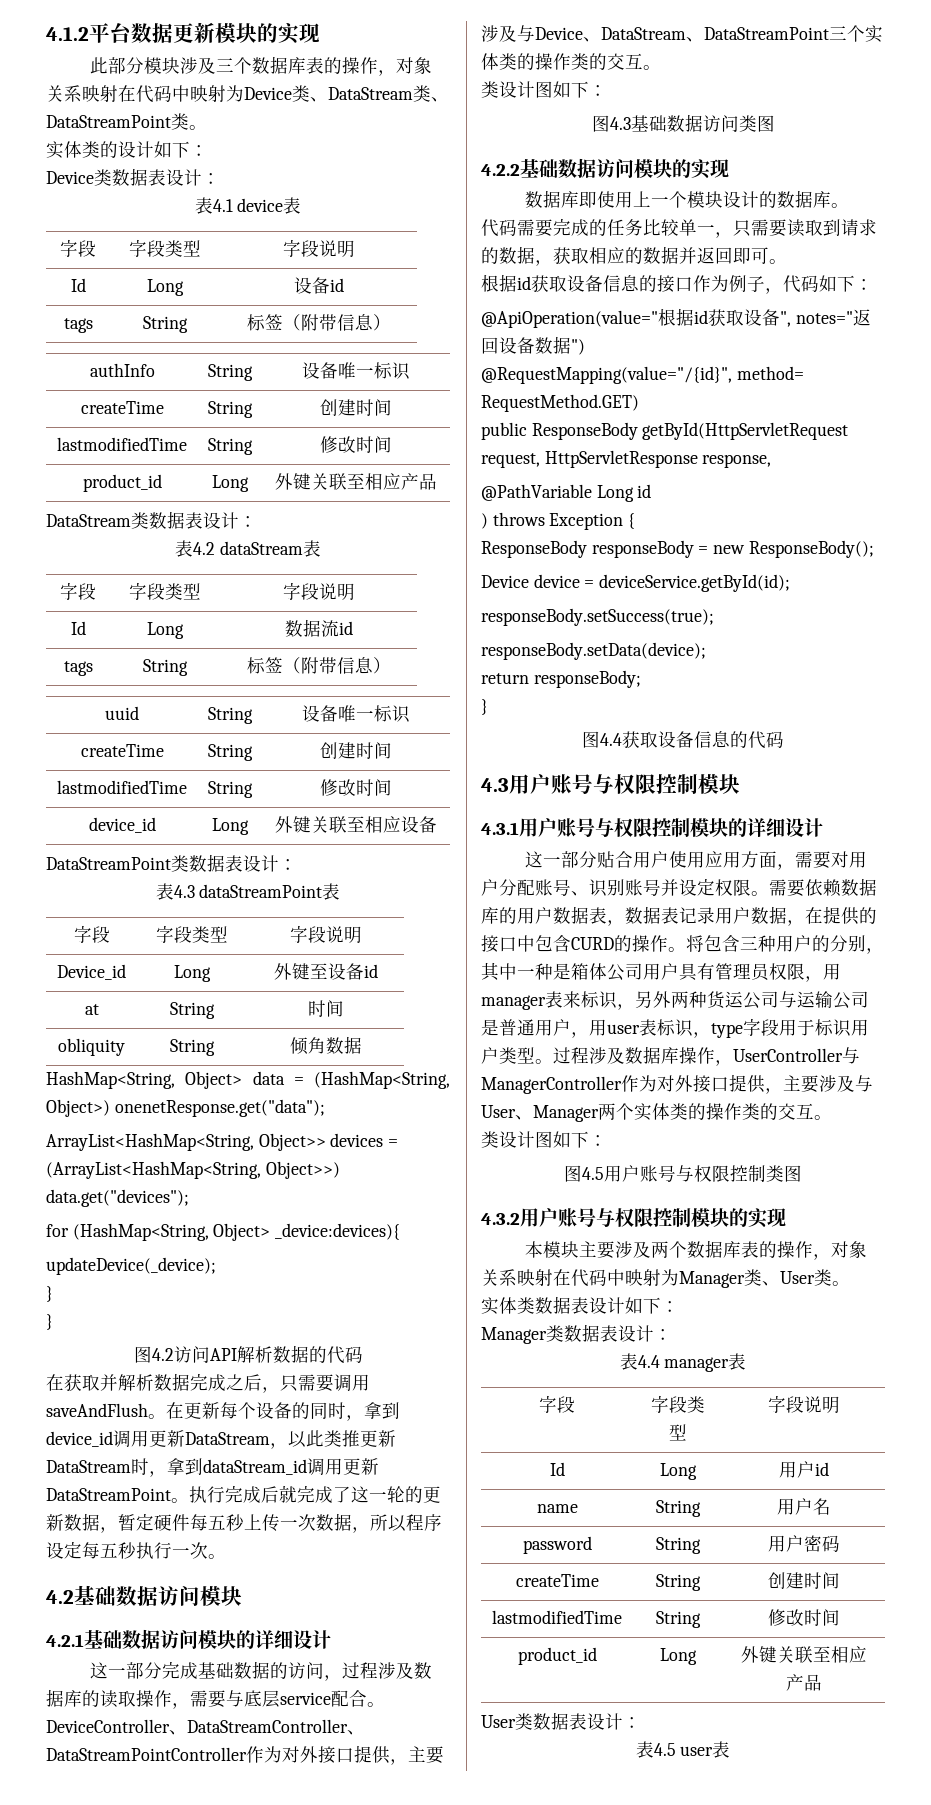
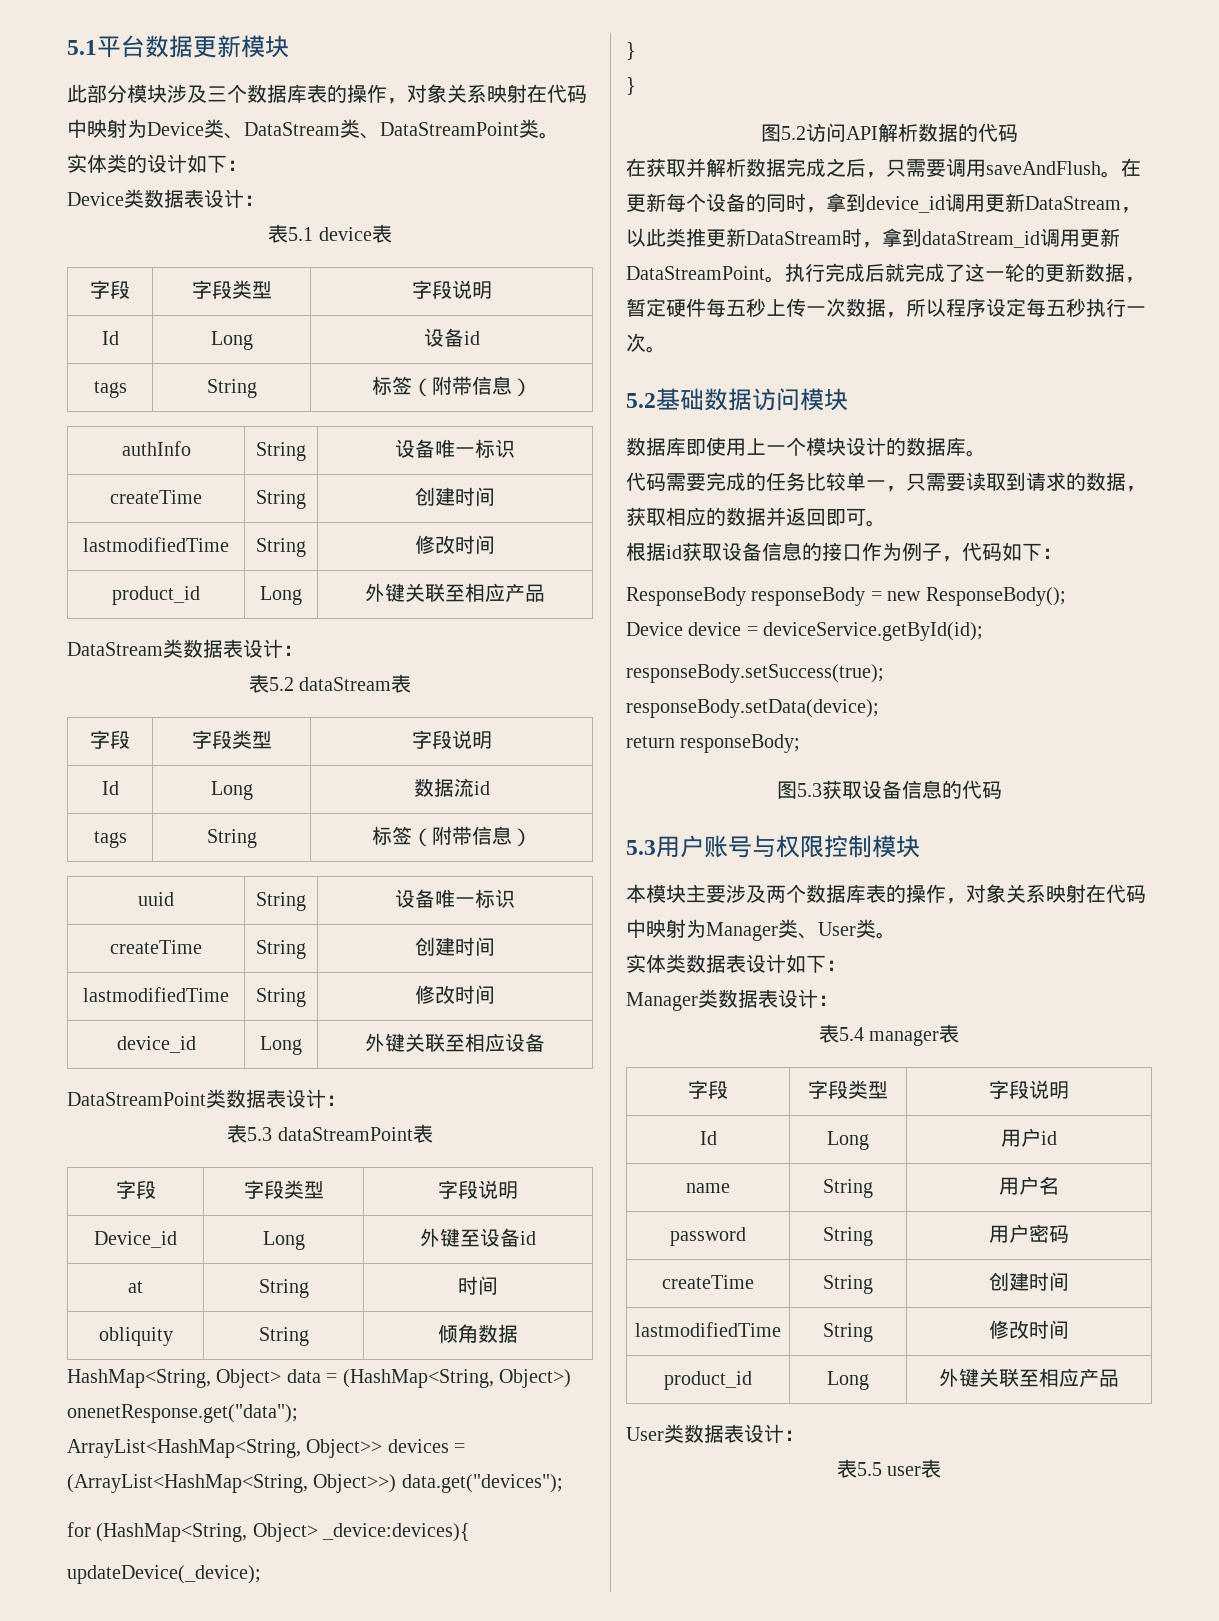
[46,27,89,41] 4.1.2 -> [67,40,97,55] 5.1
[257,23,320,44] 的实现 -> (289, 46) none
[212,199,233,212] 4.1 -> [288,227,314,241] 5.1
[193,542,216,555] 4.2 -> [268,677,294,691] 5.2
[173,885,195,898] 4.3 -> [247,1127,273,1141] 5.3
[151,1348,174,1361] 4.2 -> [780,126,806,140] 5.2
[46,1585,242,1606] [46,1629,331,1649] [90,1661,433,1681] [46,1689,385,1709] [46,1719,365,1735] [46,1745,444,1765] [481,25,883,43] [481,53,661,70] [481,81,607,98] [591,114,775,132] [481,158,729,179] 4.2基础数据访问模块 // 4.2.1基础数据访问模块的详细设计 // 这一部分完成基础数据的访问，过程涉及数据库的读取操作，需要与底层service配合。DeviceController、DataStreamController、DataStreamPointController作为对外接口提供，主要涉及与Device、DataStream、DataStreamPoint三个实体类的操作类的交互。 // 类设计图如下： // 图4.3基础数据访问类图 // 4.2.2基础数据访问模块的实现 -> [626,388,848,411] 5.2基础数据访问模块
[481,308,871,328] [481,336,585,355] [481,366,804,384] [481,394,639,412] [481,422,849,440] [481,450,772,468] [481,484,652,502] [481,512,636,530] // @ApiOperation(value="根据id获取设备", notes="返回设备数据") // @RequestMapping(value="/{id}", method= RequestMethod.GET) // public ResponseBody getById(HttpServletRequest request, HttpServletResponse response, // @PathVariable Long id // ) throws Exception { -> (1062, 553) none
[481,699,488,715] [582,731,622,748] // } // 图4.4 -> [776,781,822,799] // 图5.3
[481,774,740,794] [481,818,823,837] [525,851,868,870] [481,878,877,897] [481,906,877,926] [481,935,884,954] [481,962,841,982] [481,991,869,1010] [481,1018,869,1038] [481,1046,860,1066] [481,1074,873,1094] [481,1103,832,1122] [481,1131,607,1148] [564,1165,802,1182] [481,1208,786,1228] 4.3用户账号与权限控制模块 // 4.3.1用户账号与权限控制模块的详细设计 // 这一部分贴合用户使用应用方面，需要对用户分配账号、识别账号并设定权限。需要依赖数据库的用户数据表，数据表记录用户数据，在提供的接口中包含CURD的操作。将包含三种用户的分别，其中一种是箱体公司用户具有管理员权限，用manager表来标识，另外两种货运公司与运输公司是普通用户，用user表标识，type字段用于标识用户类型。过程涉及数据库操作，UserController与ManagerController作为对外接口提供，主要涉及与User、Manager两个实体类的操作类的交互。 // 类设计图如下： // 图4.5用户账号与权限控制类图 // 4.3.2用户账号与权限控制模块的实现 -> [626,835,920,858] 5.3用户账号与权限控制模块
[637,1355,660,1368] 4.4 -> [838,1027,864,1041] 5.4
[653,1743,676,1756] 4.5 -> [856,1462,882,1476] 5.5

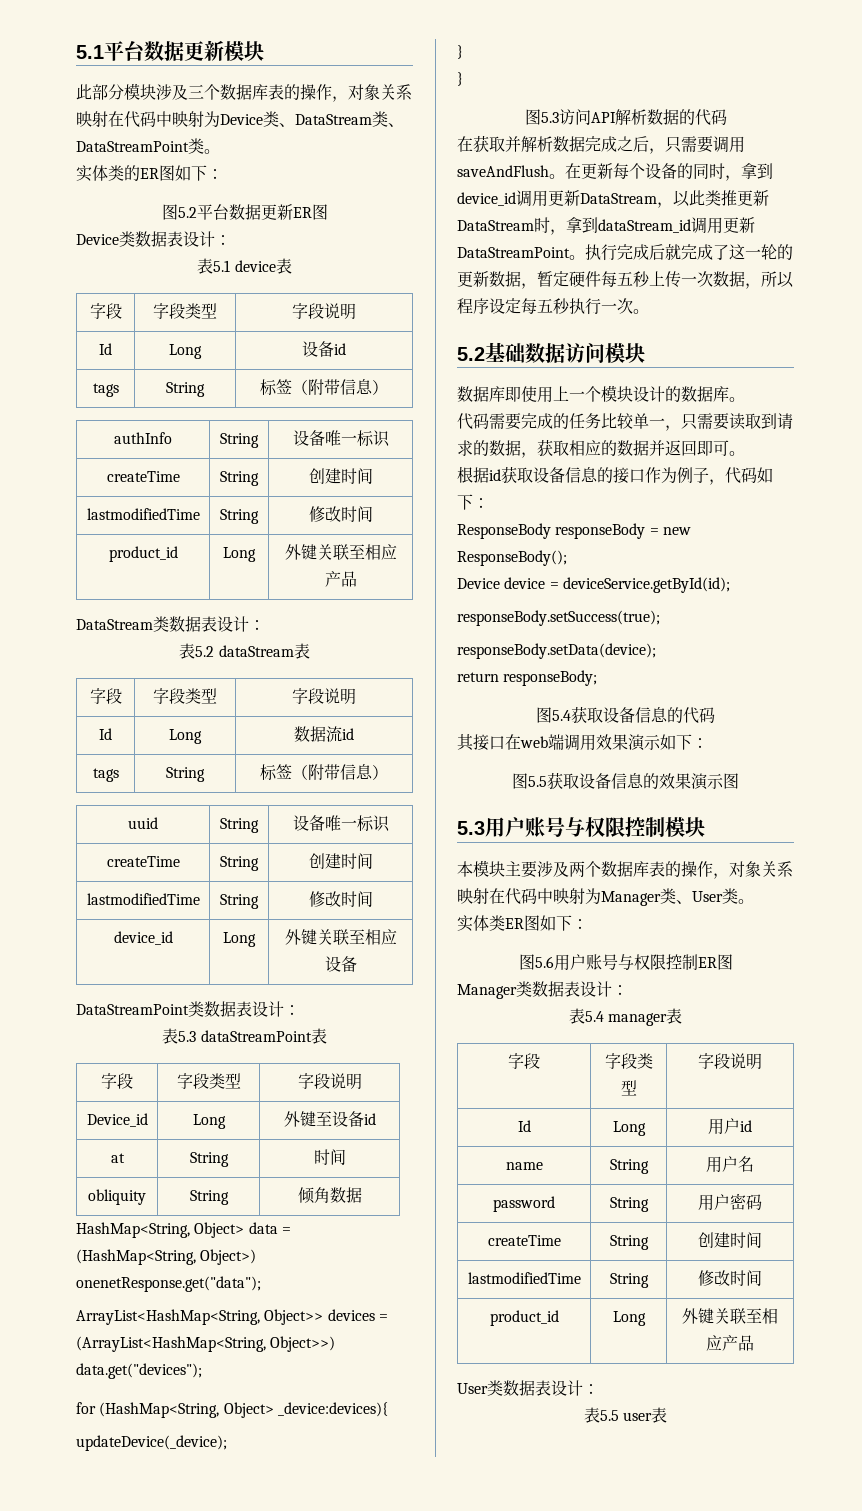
[147,154,247,173] 设计如下： -> [140,165,223,181] [161,204,328,220] ER图如下： // 图5.2平台数据更新ER图
[780,126,806,140] 5.2 -> [540,112,559,123] 5.3
[796,783,822,797] 5.3 -> [552,710,571,721] 5.4
(1002, 790) none -> [457,734,708,751] [512,772,739,790] // 其接口在web端调用效果演示如下： // 图5.5获取设备信息的效果演示图
[686,954,846,973] 数据表设计如下： -> [505,915,588,931] [518,954,733,971] ER图如下： // 图5.6用户账号与权限控制ER图

